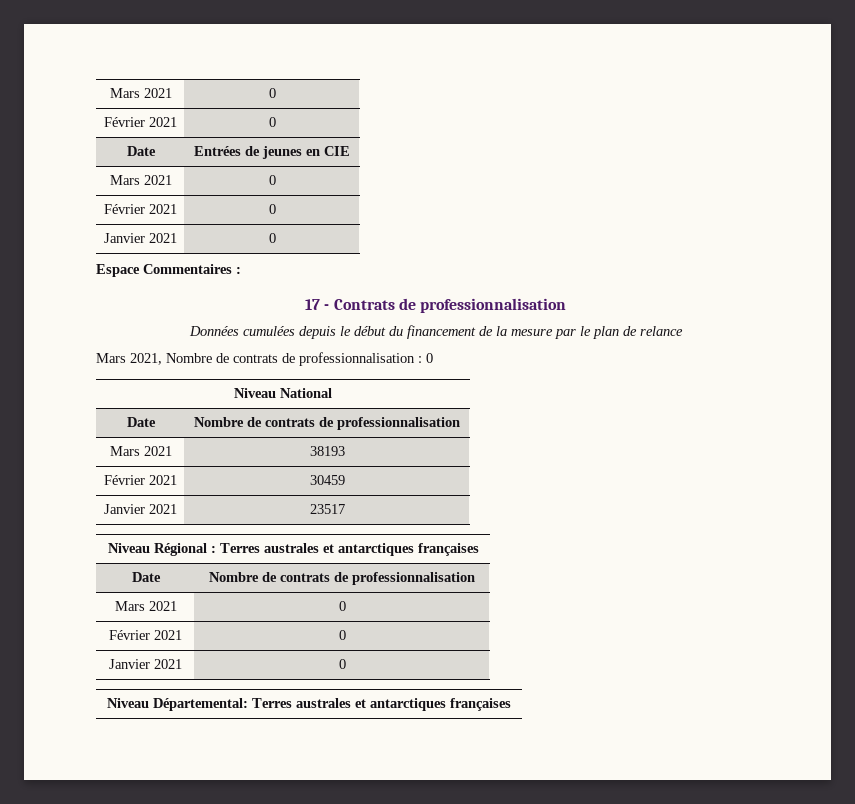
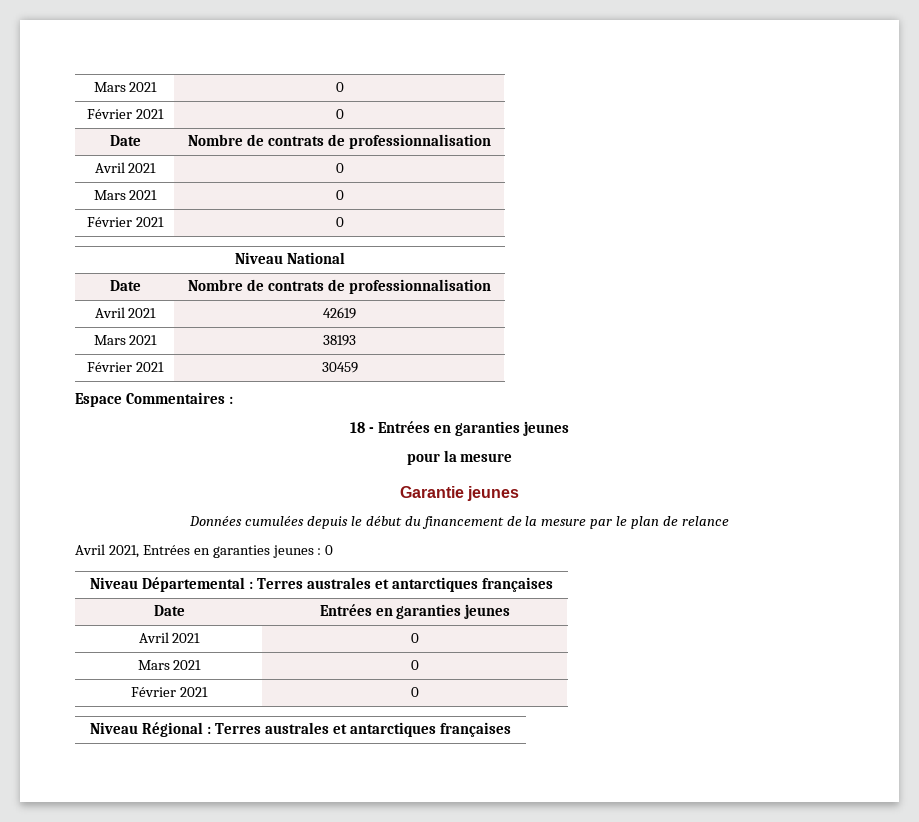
[194,146,350,159] [109,175,172,185] [268,175,276,185] [104,204,177,214] [268,204,276,214] [104,233,177,243] [268,233,276,243] [96,264,241,277] [305,298,566,313] Entrées de jeunes en CIE // Mars 2021 | 0 // Février 2021 | 0 // Janvier 2021 | 0 // Espace Commentaires : // 17 - Contrats de professionnalisation -> [188,134,491,149] [94,162,157,173] [335,163,344,173] [93,190,158,200] [335,190,344,200] [87,217,164,227] [335,217,344,227] [235,252,345,264] [109,280,141,291] [188,279,491,294] [94,307,157,318] [323,307,356,319] [93,335,158,345] [323,335,356,346] [87,362,164,372] [321,362,358,373] [75,392,233,407] [350,421,569,436] [406,450,513,465] [399,486,520,501] Nombre de contrats de professionnalisation // Avril 2021 | 0 // Mars 2021 | 0 // Février 2021 | 0 // Niveau National // Date | Nombre de contrats de professionnalisation // Avril 2021 | 42619 // Mars 2021 | 38193 // Février 2021 | 30459 // Espace Commentaires : // 18 - Entrées en garanties jeunes // pour la mesure // Garantie jeunes
[96,352,433,366] [234,388,332,398] [126,417,156,427] [194,417,460,430] [109,446,172,456] [309,446,345,456] [104,475,177,485] [309,475,345,485] [104,504,177,514] [309,504,345,514] [107,543,207,556] Mars 2021, Nombre de contrats de professionnalisation : 0 // Niveau National // Date | Nombre de contrats de professionnalisation // Mars 2021 | 38193 // Février 2021 | 30459 // Janvier 2021 | 23517 // Niveau Régional -> [75,544,334,558] [90,577,246,592] Avril 2021, Entrées en garanties jeunes : 0 // Niveau Départemental
[209,572,475,585] [114,601,177,611] [338,601,346,611] [109,630,182,640] [338,630,346,640] [109,659,182,669] [338,659,346,669] [107,698,248,711] Nombre de contrats de professionnalisation // Mars 2021 | 0 // Février 2021 | 0 // Janvier 2021 | 0 // Niveau Départemental: -> [319,604,511,619] [138,632,201,643] [411,633,420,643] [137,660,202,670] [411,660,420,670] [131,687,208,697] [411,687,420,697] [90,722,212,737] Entrées en garanties jeunes // Avril 2021 | 0 // Mars 2021 | 0 // Février 2021 | 0 // Niveau Régional :

